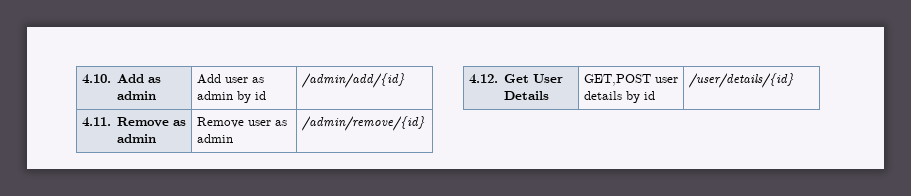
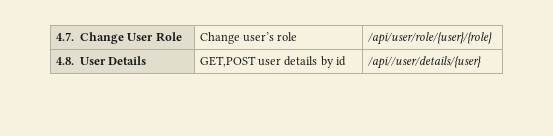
[81,74,162,84] [117,91,157,100] [196,74,264,84] [196,91,266,103] [301,73,405,88] [81,117,187,127] [117,134,157,143] [196,117,287,128] [196,134,233,143] [301,116,425,131] [468,74,530,84] 4.10. Add as admin | Add user as admin by id | /admin/add/{id} // 4.11. Remove as admin | Remove user as admin | /admin/remove/{id} // 4.12. Get -> [55,32,182,44] [199,32,298,44] [367,32,492,45] [55,57,74,65] 4.7. Change User Role | Change user’s role | /api/user/role/{user}/{role} // 4.8.
[688,73,794,88] /user/details/{id} -> [367,56,481,69] /api//user/details/{user}

